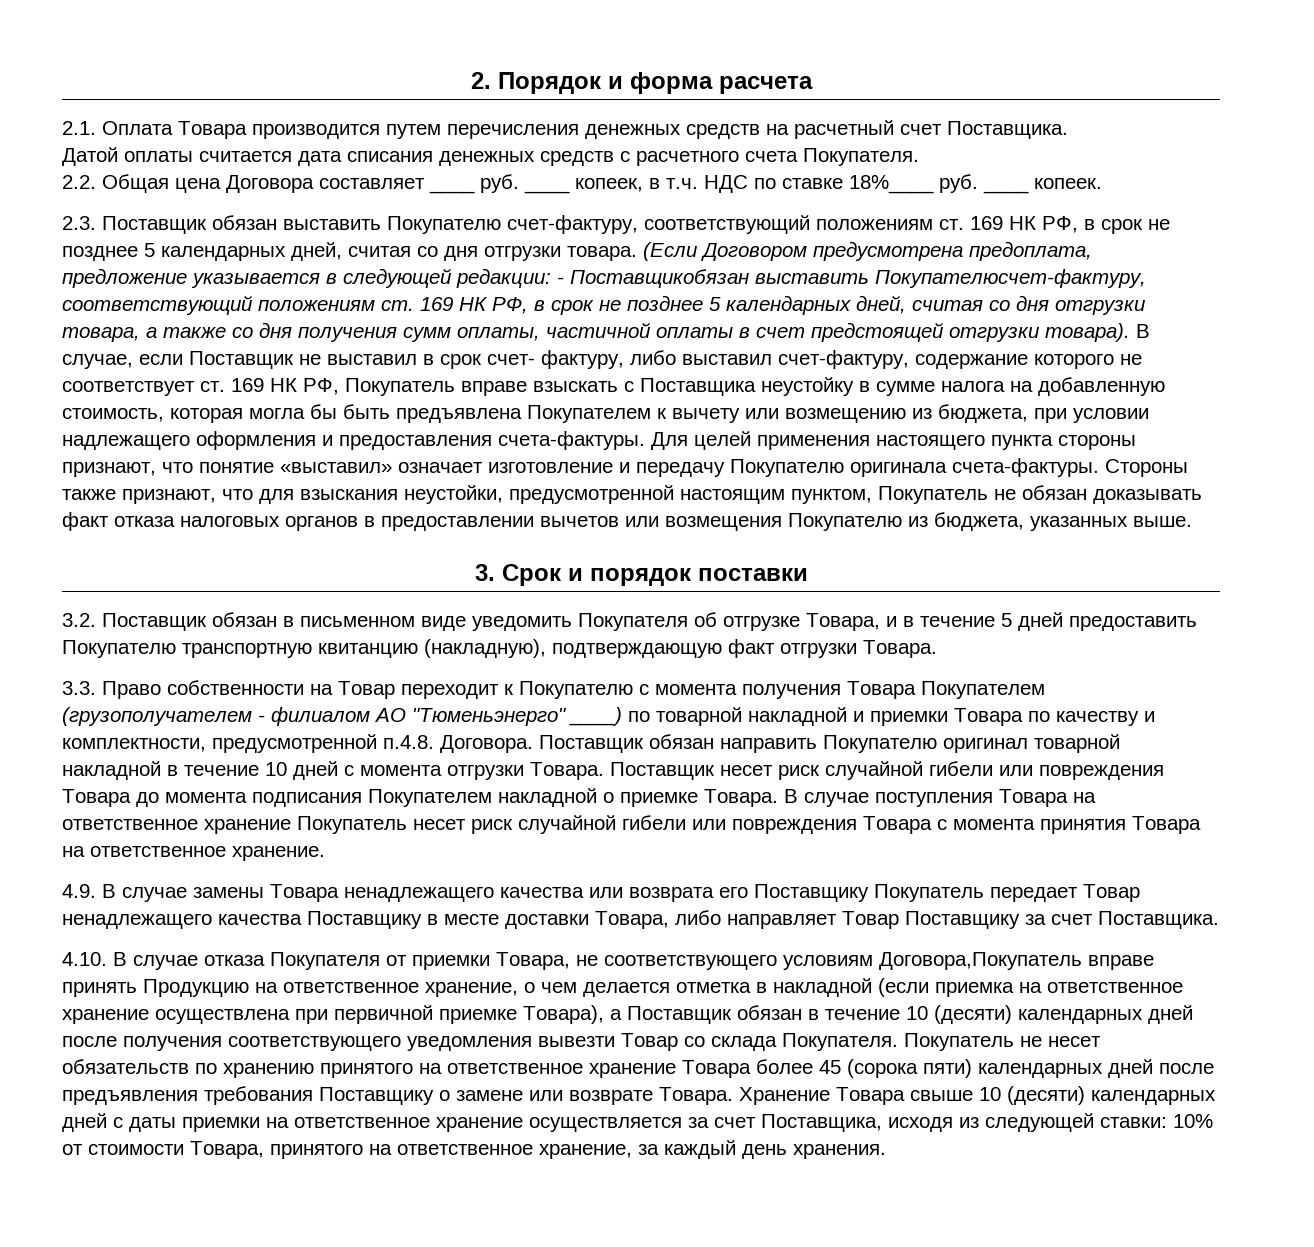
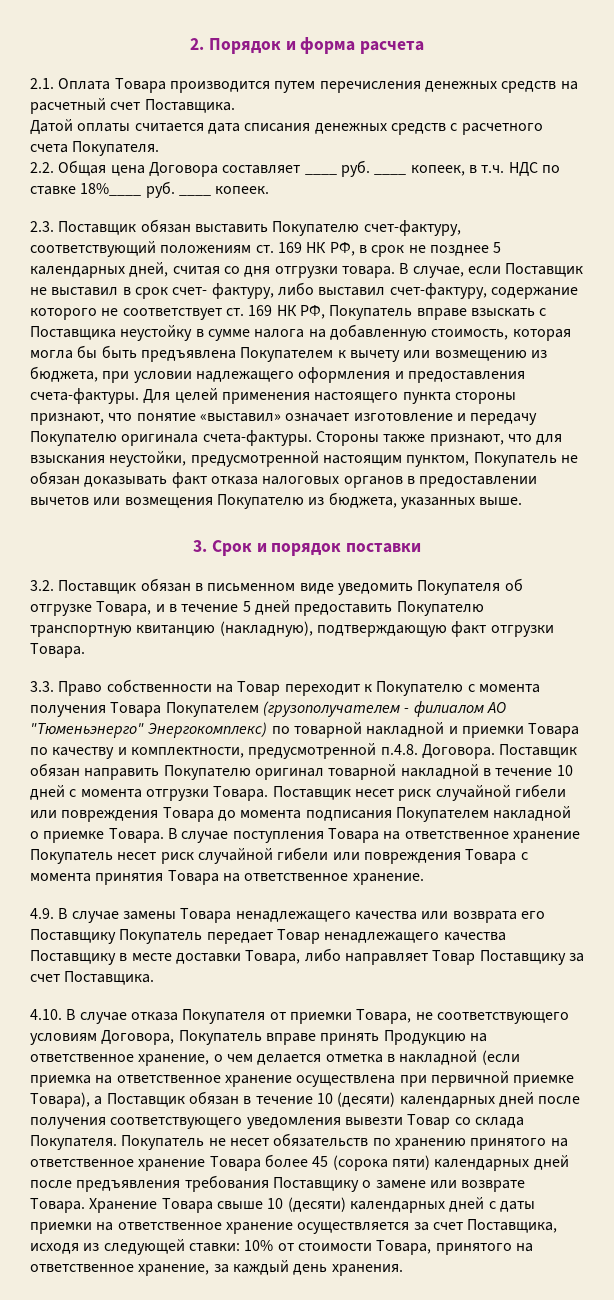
[643,241,1092,261] [62,268,1146,288] [62,295,1145,315] [62,322,1130,342] (Если Договором предусмотрена предоплата, предложение указывается в следующей редакции: - Поставщикобязан выставить Покупателюсчет-фактуру, соответствующий положениям ст. 169 НК РФ, в срок не позднее 5 календарных дней, считая со дня отгрузки товара, а также со дня получения сумм оплаты, частичной оплаты в счет предстоящей отгрузки товара). -> (395, 272) none
[569,707,622,726] ____) -> [148,722,268,738] Энергокомплекс)
[879,952,1082,970] Договора,Покупатель -> [101,1030,262,1045] Договора, Покупатель

